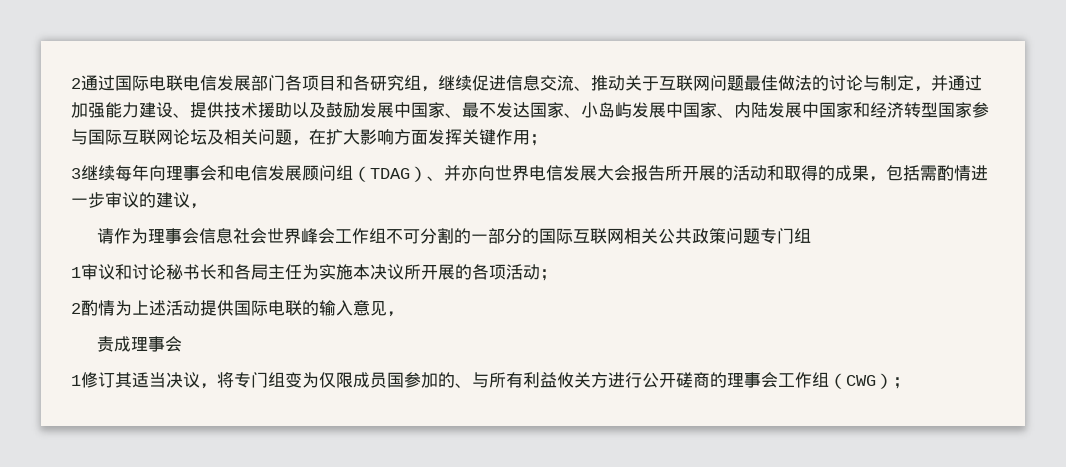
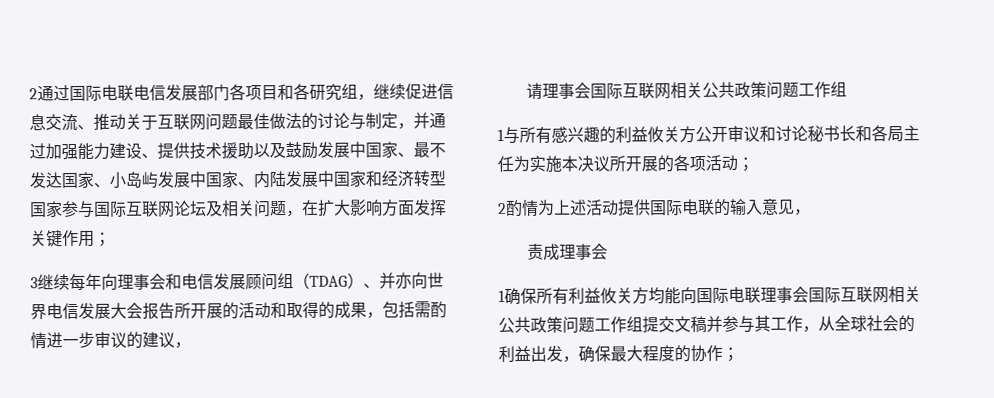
[114,228,795,244] 作为理事会信息社会世界峰会工作组不可分割的一部分的国际互联网相关公共政策问题专门 -> [541,81,831,100] 理事会国际互联网相关公共政策问题工作
(81, 272) none -> [503,125,728,144] 与所有感兴趣的利益攸关方公开
[81,372,893,389] 修订其适当决议，将专门组变为仅限成员国参加的、与所有利益攸关方进行公开磋商的理事会工作组（CWG） -> [504,286,921,305] [498,315,915,334] [498,344,723,363] 确保所有利益攸关方均能向国际电联理事会国际互联网相关公共政策问题工作组提交文稿并参与其工作，从全球社会的利益出发，确保最大程度的协作

